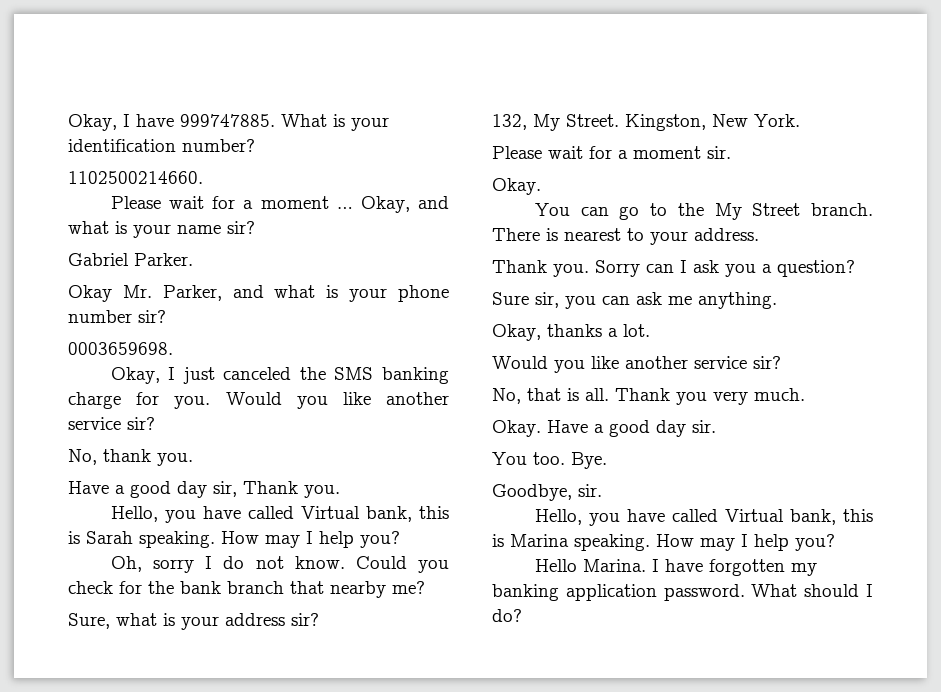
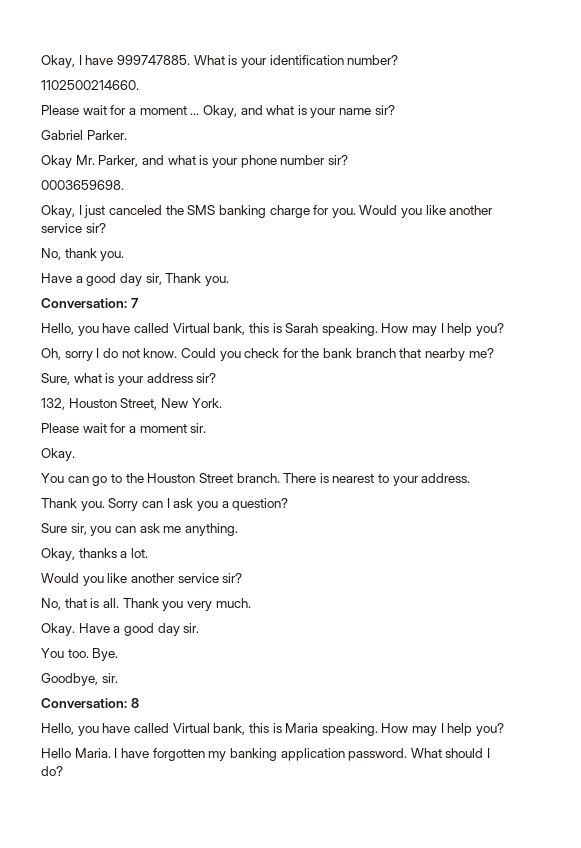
(340, 491) none -> [41,298,138,309] // Conversation: 7
[533,114,706,131] My Street. Kingston, -> [68,398,158,410] Houston Street,
[714,203,742,220] My -> [147,473,196,483] Houston
[534,509,873,526] [492,534,569,547] // Hello, you have called Virtual bank, this is Marina -> [41,698,139,709] [41,723,319,736] // Conversation: 8 // Hello, you have called Virtual bank, this is Maria
[582,559,646,572] Marina. -> [74,748,111,758] Maria.

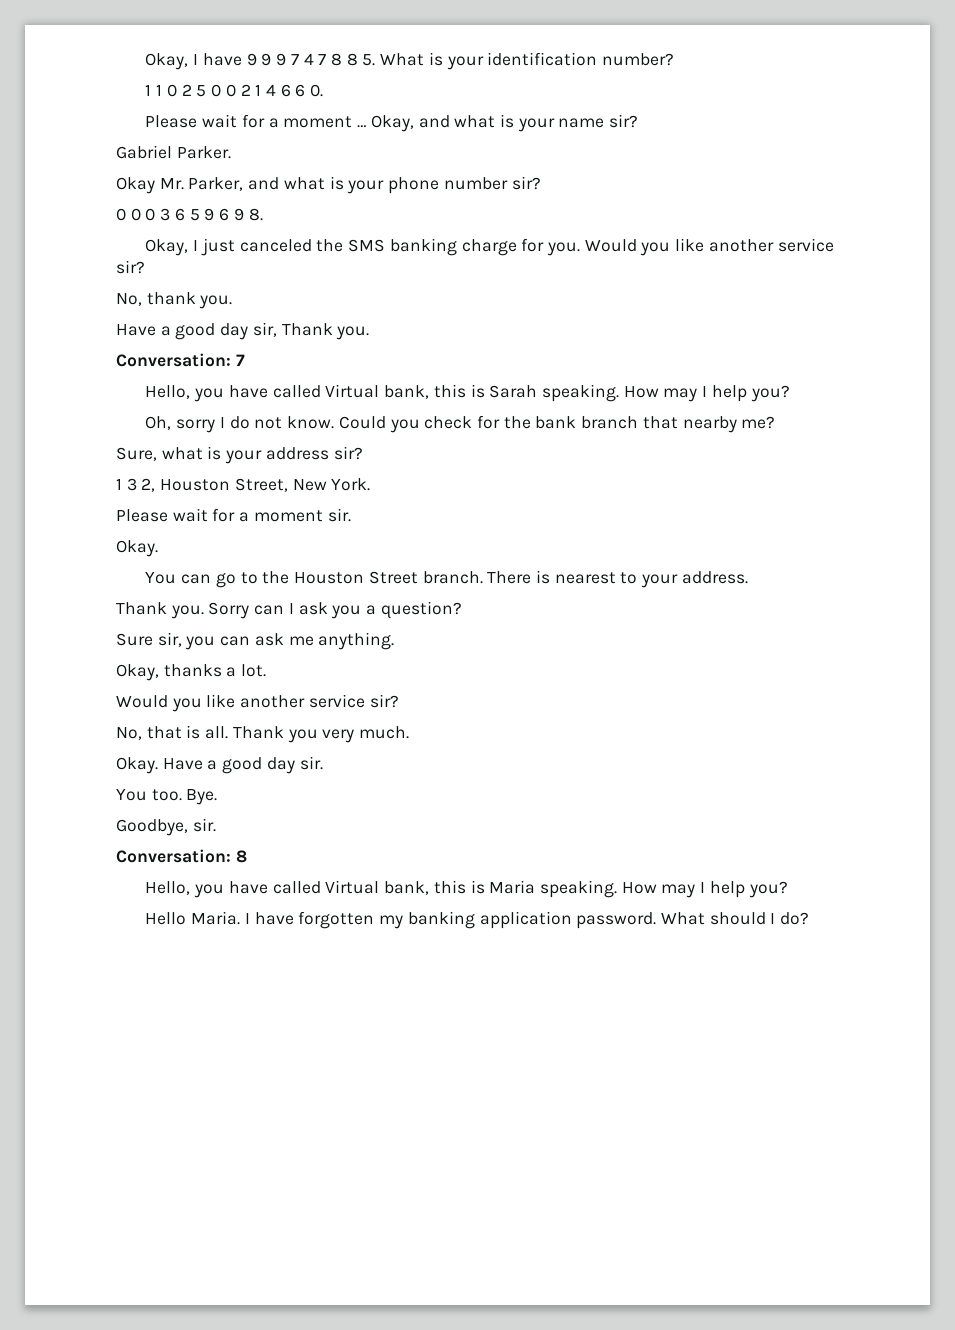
[116,55,190,65] 999747885. -> [246,53,376,66] 9 9 9 7 4 7 8 8 5.
[41,80,139,90] 1102500214660. -> [145,84,324,97] 1 1 0 2 5 0 0 2 1 4 6 6 0.
[41,180,124,190] 0003659698. -> [116,208,263,221] 0 0 0 3 6 5 9 6 9 8.
[41,398,65,410] 132, -> [116,478,156,492] 1 3 2,

